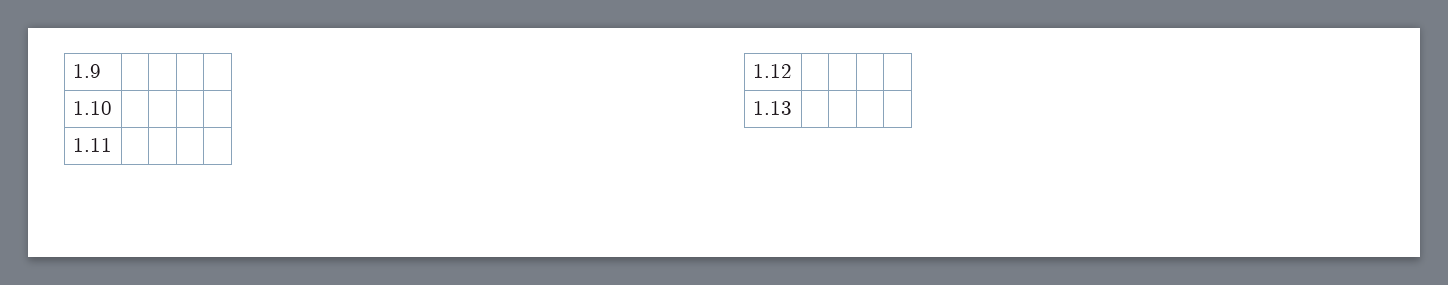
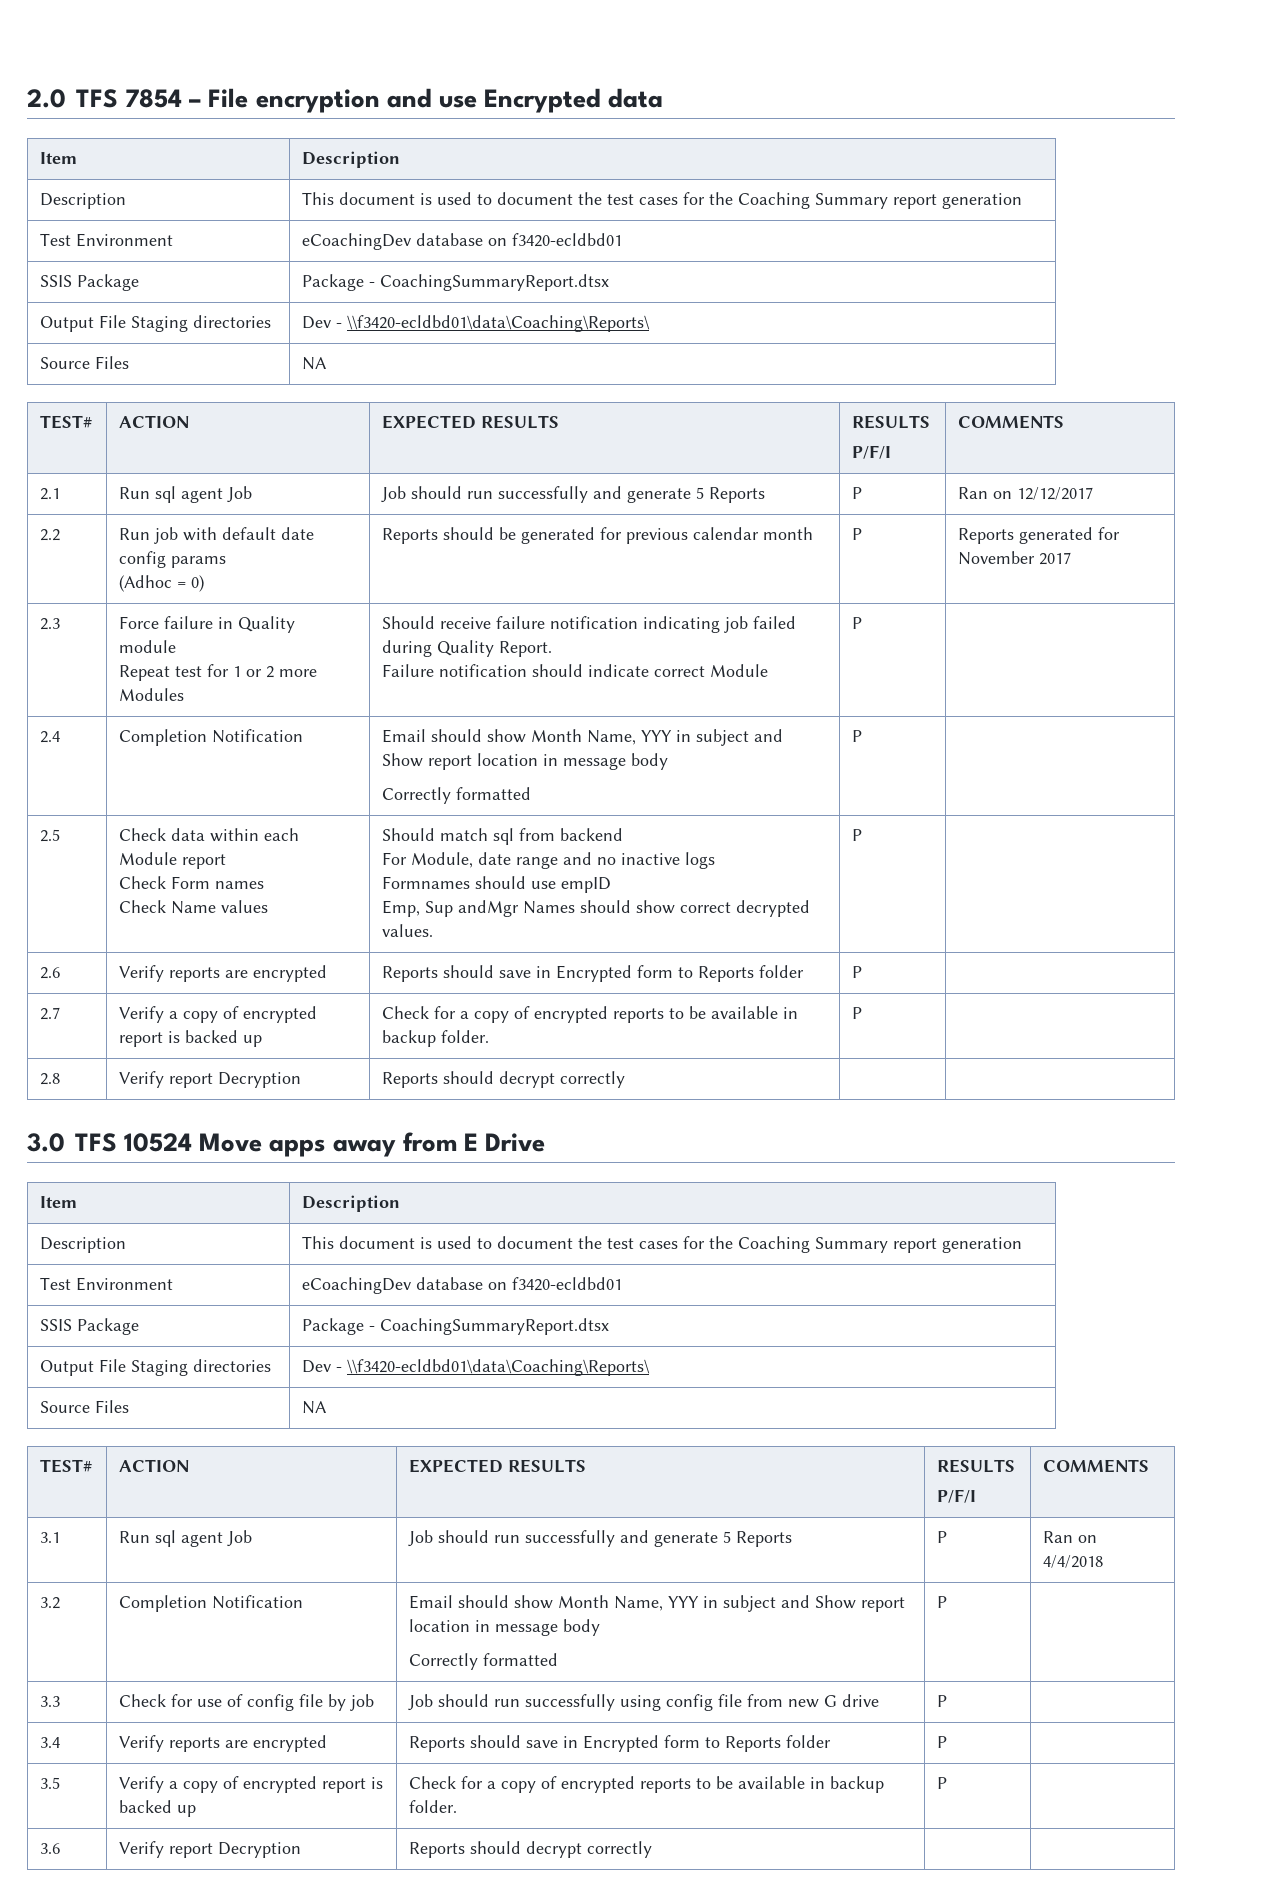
[72,64,101,78] [72,101,112,115] [72,138,112,152] [752,64,792,78] [752,101,792,115] 1.9 | | | | // 1.10 | | | | // 1.11 | | | | // 1.12 | | | | // 1.13 | | -> [27,88,664,113] [40,152,78,164] [302,151,401,168] [40,193,127,209] [302,192,1023,209] [40,233,174,247] [302,233,623,250] [40,274,140,291] [302,274,610,291] [40,315,272,332] [302,315,651,332] [40,356,130,369] [302,357,328,370] [40,415,93,429] [119,415,190,428] [382,415,560,429] [852,415,931,429] [852,445,892,459] [958,415,1065,429] [40,488,61,500] [119,486,253,503] [381,486,766,503] [852,487,863,499] [958,487,1094,500] [40,529,61,541] [119,527,315,544] [119,551,227,568] [119,575,205,592] [382,527,814,544] [852,528,863,540] [958,527,1121,544] [958,551,1072,565] [40,618,61,630] [119,616,296,633] [119,640,177,653] [119,664,318,681] [119,688,185,701] [382,616,797,633] [382,640,553,657] [382,664,769,677] [852,617,863,629] [40,731,61,743] [119,729,304,746] [382,729,784,746] [382,753,669,770] [382,787,532,804] [852,730,863,742] [40,829,61,842] [119,828,300,842] [119,852,227,869] [119,876,265,889] [119,900,269,914] [382,828,624,845] [382,852,716,869] [382,876,612,893] [382,900,811,917] [382,924,434,937] [852,829,863,841] [40,967,61,979] [119,965,328,982] [382,965,805,982] [852,966,863,978] [40,1007,61,1020] [119,1006,318,1023] [119,1030,263,1047] [382,1006,799,1023] [382,1030,490,1047] [852,1007,863,1019] [40,1073,61,1085] [119,1071,302,1088] [382,1071,626,1088] [27,1132,546,1157] [40,1196,78,1208] [302,1195,401,1212] [40,1237,127,1253] [302,1236,1023,1253] [40,1277,174,1291] [302,1277,623,1294] [40,1318,140,1335] [302,1318,610,1335] [40,1359,272,1376] [302,1359,651,1376] [40,1400,130,1413] [302,1401,328,1414] [40,1459,93,1473] [119,1459,190,1472] [409,1459,587,1473] [937,1459,1016,1473] [937,1489,977,1503] [1043,1459,1150,1473] [40,1532,61,1543] [119,1530,253,1547] [408,1530,793,1547] [937,1531,948,1543] [1043,1531,1098,1543] [1043,1555,1104,1568] [40,1597,61,1609] [119,1595,304,1612] [409,1595,906,1612] [409,1619,601,1636] [409,1653,559,1670] [937,1596,948,1608] [40,1696,61,1707] [119,1694,375,1711] [408,1694,880,1711] [937,1695,948,1707] [40,1737,61,1748] [119,1735,328,1752] [409,1735,832,1752] [937,1736,948,1748] [40,1777,61,1789] [119,1776,384,1793] [119,1800,197,1817] [409,1776,885,1793] [409,1800,458,1813] [937,1777,948,1789] [40,1843,61,1854] [119,1841,302,1858] [409,1841,653,1858] 2.0 TFS 7854 – File encryption and use Encrypted data // Item | Description // Description | This document is used to document the test cases for the Coaching Summary report generation // Test Environment | eCoachingDev database on f3420-ecldbd01 // SSIS Package | Package - CoachingSummaryReport.dtsx // Output File Staging directories | Dev - \\f3420-ecldbd01\data\Coaching\Reports\ // Source Files | NA // TEST# | ACTION | EXPECTED RESULTS | RESULTS // P/F/I | COMMENTS // 2.1 | Run sql agent Job | Job should run successfully and generate 5 Reports | P | Ran on 12/12/2017 // 2.2 | Run job with default date config params // (Adhoc = 0) | Reports should be generated for previous calendar month | P | Reports generated for November 2017 // 2.3 | Force failure in Quality module // Repeat test for 1 or 2 more Modules | Should receive failure notification indicating job failed during Quality Report. // Failure notification should indicate correct Module | P | // 2.4 | Completion Notification | Email should show Month Name, YYY in subject and Show report location in message body // Correctly formatted | P | // 2.5 | Check data within each Module report // Check Form names // Check Name values | Should match sql from backend // For Module, date range and no inactive logs // Formnames should use empID // Emp, Sup andMgr Names should show correct decrypted values. | P | // 2.6 | Verify reports are encrypted | Reports should save in Encrypted form to Reports folder | P | // 2.7 | Verify a copy of encrypted report is backed up | Check for a copy of encrypted reports to be available in backup folder. | P | // 2.8 | Verify report Decryption | Reports should decrypt correctly | | // 3.0 TFS 10524 Move apps away from E Drive // Item | Description // Description | This document is used to document the test cases for the Coaching Summary report generation // Test Environment | eCoachingDev database on f3420-ecldbd01 // SSIS Package | Package - CoachingSummaryReport.dtsx // Output File Staging directories | Dev - \\f3420-ecldbd01\data\Coaching\Reports\ // Source Files | NA // TEST# | ACTION | EXPECTED RESULTS | RESULTS // P/F/I | COMMENTS // 3.1 | Run sql agent Job | Job should run successfully and generate 5 Reports | P | Ran on 4/4/2018 // 3.2 | Completion Notification | Email should show Month Name, YYY in subject and Show report location in message body // Correctly formatted | P | // 3.3 | Check for use of config file by job | Job should run successfully using config file from new G drive | P | // 3.4 | Verify reports are encrypted | Reports should save in Encrypted form to Reports folder | P | // 3.5 | Verify a copy of encrypted report is backed up | Check for a copy of encrypted reports to be available in backup folder. | P | // 3.6 | Verify report Decryption | Reports should decrypt correctly

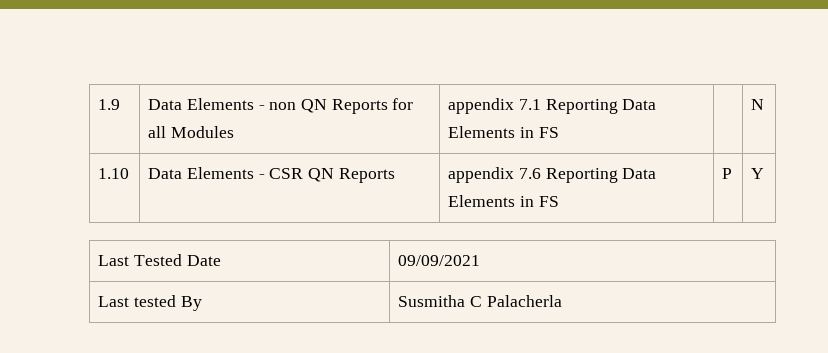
[27,88,664,113] [40,152,78,164] [302,151,401,168] [40,193,127,209] [302,192,1023,209] [40,233,174,247] [302,233,623,250] [40,274,140,291] [302,274,610,291] [40,315,272,332] [302,315,651,332] [40,356,130,369] [302,357,328,370] [40,415,93,429] [119,415,190,428] [382,415,560,429] [852,415,931,429] [852,445,892,459] [958,415,1065,429] [40,488,61,500] [119,486,253,503] [381,486,766,503] [852,487,863,499] [958,487,1094,500] [40,529,61,541] [119,527,315,544] [119,551,227,568] [119,575,205,592] [382,527,814,544] [852,528,863,540] [958,527,1121,544] [958,551,1072,565] [40,618,61,630] [119,616,296,633] [119,640,177,653] [119,664,318,681] [119,688,185,701] [382,616,797,633] [382,640,553,657] [382,664,769,677] [852,617,863,629] [40,731,61,743] [119,729,304,746] [382,729,784,746] [382,753,669,770] [382,787,532,804] [852,730,863,742] [40,829,61,842] [119,828,300,842] [119,852,227,869] [119,876,265,889] [119,900,269,914] [382,828,624,845] [382,852,716,869] [382,876,612,893] [382,900,811,917] [382,924,434,937] [852,829,863,841] [40,967,61,979] [119,965,328,982] [382,965,805,982] [852,966,863,978] [40,1007,61,1020] [119,1006,318,1023] [119,1030,263,1047] [382,1006,799,1023] [382,1030,490,1047] [852,1007,863,1019] [40,1073,61,1085] [119,1071,302,1088] [382,1071,626,1088] [27,1132,546,1157] [40,1196,78,1208] [302,1195,401,1212] [40,1237,127,1253] [302,1236,1023,1253] [40,1277,174,1291] [302,1277,623,1294] [40,1318,140,1335] [302,1318,610,1335] [40,1359,272,1376] [302,1359,651,1376] [40,1400,130,1413] [302,1401,328,1414] [40,1459,93,1473] [119,1459,190,1472] [409,1459,587,1473] [937,1459,1016,1473] [937,1489,977,1503] [1043,1459,1150,1473] [40,1532,61,1543] [119,1530,253,1547] [408,1530,793,1547] [937,1531,948,1543] [1043,1531,1098,1543] [1043,1555,1104,1568] [40,1597,61,1609] [119,1595,304,1612] [409,1595,906,1612] [409,1619,601,1636] [409,1653,559,1670] [937,1596,948,1608] [40,1696,61,1707] [119,1694,375,1711] [408,1694,880,1711] [937,1695,948,1707] [40,1737,61,1748] [119,1735,328,1752] [409,1735,832,1752] [937,1736,948,1748] [40,1777,61,1789] [119,1776,384,1793] [119,1800,197,1817] [409,1776,885,1793] [409,1800,458,1813] [937,1777,948,1789] [40,1843,61,1854] [119,1841,302,1858] [409,1841,653,1858] 2.0 TFS 7854 – File encryption and use Encrypted data // Item | Description // Description | This document is used to document the test cases for the Coaching Summary report generation // Test Environment | eCoachingDev database on f3420-ecldbd01 // SSIS Package | Package - CoachingSummaryReport.dtsx // Output File Staging directories | Dev - \\f3420-ecldbd01\data\Coaching\Reports\ // Source Files | NA // TEST# | ACTION | EXPECTED RESULTS | RESULTS // P/F/I | COMMENTS // 2.1 | Run sql agent Job | Job should run successfully and generate 5 Reports | P | Ran on 12/12/2017 // 2.2 | Run job with default date config params // (Adhoc = 0) | Reports should be generated for previous calendar month | P | Reports generated for November 2017 // 2.3 | Force failure in Quality module // Repeat test for 1 or 2 more Modules | Should receive failure notification indicating job failed during Quality Report. // Failure notification should indicate correct Module | P | // 2.4 | Completion Notification | Email should show Month Name, YYY in subject and Show report location in message body // Correctly formatted | P | // 2.5 | Check data within each Module report // Check Form names // Check Name values | Should match sql from backend // For Module, date range and no inactive logs // Formnames should use empID // Emp, Sup andMgr Names should show correct decrypted values. | P | // 2.6 | Verify reports are encrypted | Reports should save in Encrypted form to Reports folder | P | // 2.7 | Verify a copy of encrypted report is backed up | Check for a copy of encrypted reports to be available in backup folder. | P | // 2.8 | Verify report Decryption | Reports should decrypt correctly | | // 3.0 TFS 10524 Move apps away from E Drive // Item | Description // Description | This document is used to document the test cases for the Coaching Summary report generation // Test Environment | eCoachingDev database on f3420-ecldbd01 // SSIS Package | Package - CoachingSummaryReport.dtsx // Output File Staging directories | Dev - \\f3420-ecldbd01\data\Coaching\Reports\ // Source Files | NA // TEST# | ACTION | EXPECTED RESULTS | RESULTS // P/F/I | COMMENTS // 3.1 | Run sql agent Job | Job should run successfully and generate 5 Reports | P | Ran on 4/4/2018 // 3.2 | Completion Notification | Email should show Month Name, YYY in subject and Show report location in message body // Correctly formatted | P | // 3.3 | Check for use of config file by job | Job should run successfully using config file from new G drive | P | // 3.4 | Verify reports are encrypted | Reports should save in Encrypted form to Reports folder | P | // 3.5 | Verify a copy of encrypted report is backed up | Check for a copy of encrypted reports to be available in backup folder. | P | // 3.6 | Verify report Decryption | Reports should decrypt correctly | | -> [98,99,121,110] [148,98,414,114] [148,126,234,138] [448,98,657,114] [448,126,559,138] [751,99,765,110] [98,168,130,179] [148,167,395,183] [448,167,657,183] [448,195,559,207] [722,168,733,179] [751,168,765,179] [98,254,221,266] [398,255,481,266] [98,295,202,311] [398,295,562,307] 1.9 | Data Elements - non QN Reports for all Modules | appendix 7.1 Reporting Data Elements in FS | | N // 1.10 | Data Elements - CSR QN Reports | appendix 7.6 Reporting Data Elements in FS | P | Y // Last Tested Date | 09/09/2021 // Last tested By | Susmitha C Palacherla

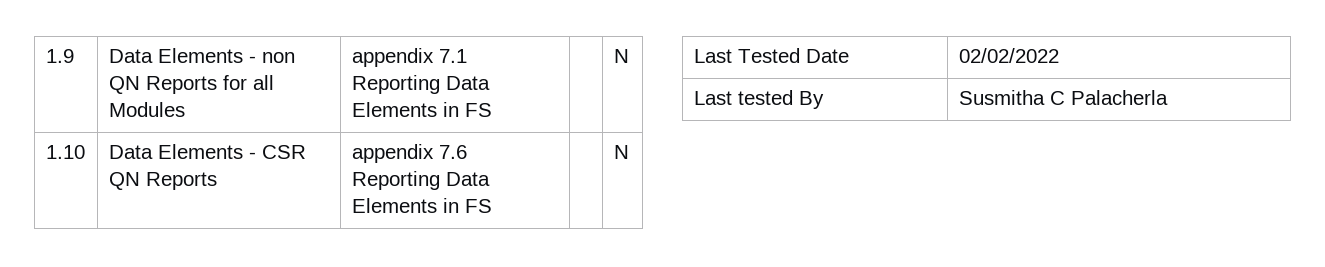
[722,168,733,179] [751,168,765,179] P | Y -> [613,145,629,159] | N
[398,255,481,266] 09/09/2021 -> [958,48,1059,63] 02/02/2022

